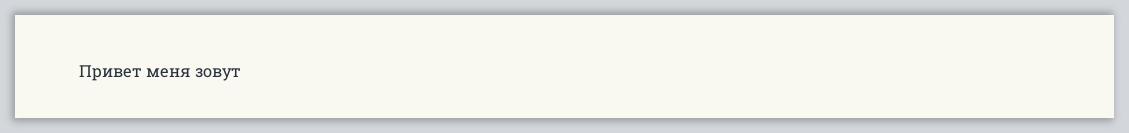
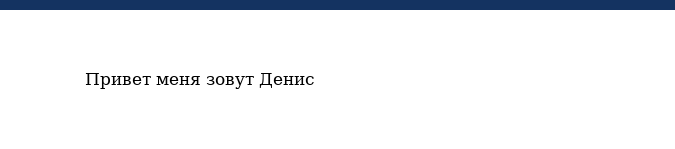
(241, 74) none -> [259,73,315,88] Денис

